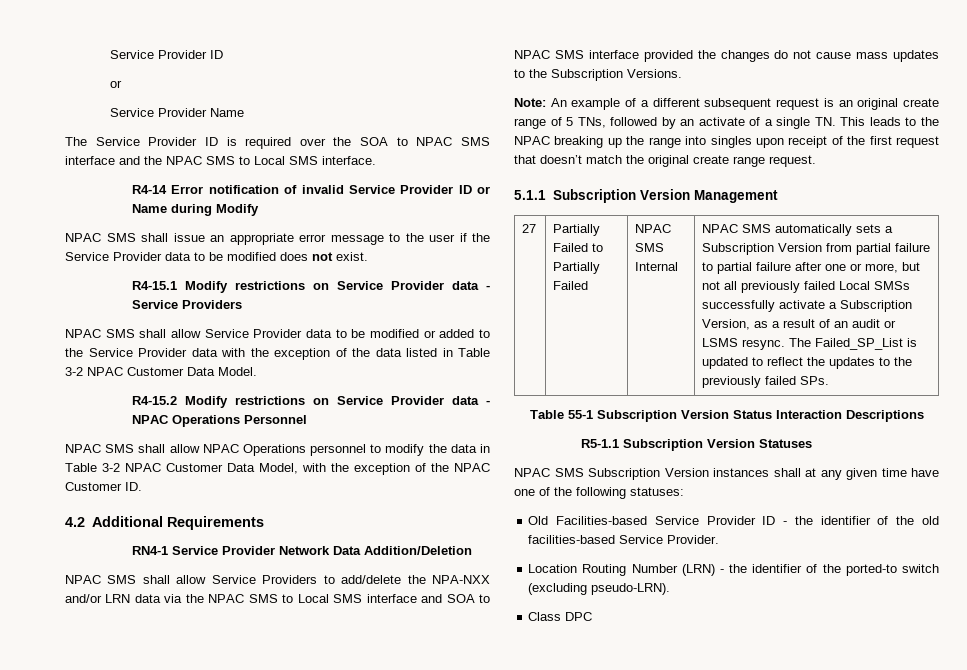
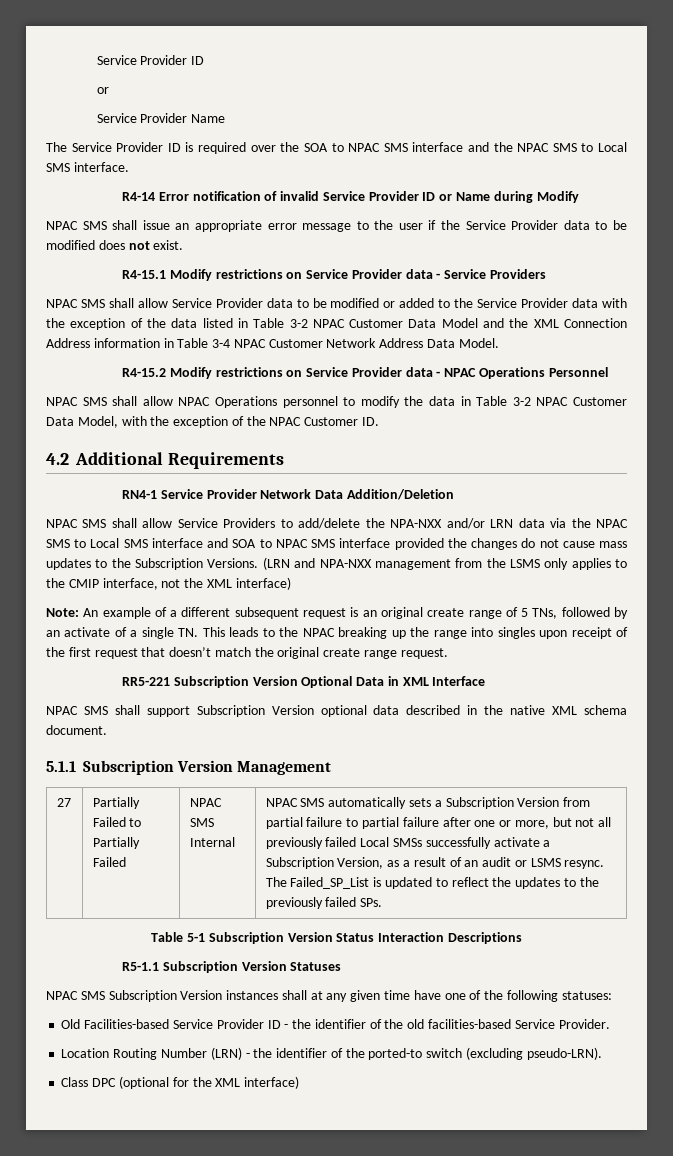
(215, 371) none -> [441,318,627,328] [46,338,456,348] Model and the XML Connection Address information in Table 3-4 NPAC Customer Network Address Data
(682, 73) none -> [262,557,627,570] [46,577,291,590] (LRN and NPA-NXX management from the LSMS only applies to the CMIP interface, not the XML interface)
(816, 161) none -> [121,676,486,688] [46,705,627,717] [46,725,107,735] // RR5-221 Subscription Version Optional Data in XML Interface // NPAC SMS shall support Subscription Version optional data described in the native XML schema document.
[567,410,593,419] 55-1 -> [186,933,205,942] 5-1
(593, 616) none -> [118,1076,300,1089] (optional for the XML interface)

